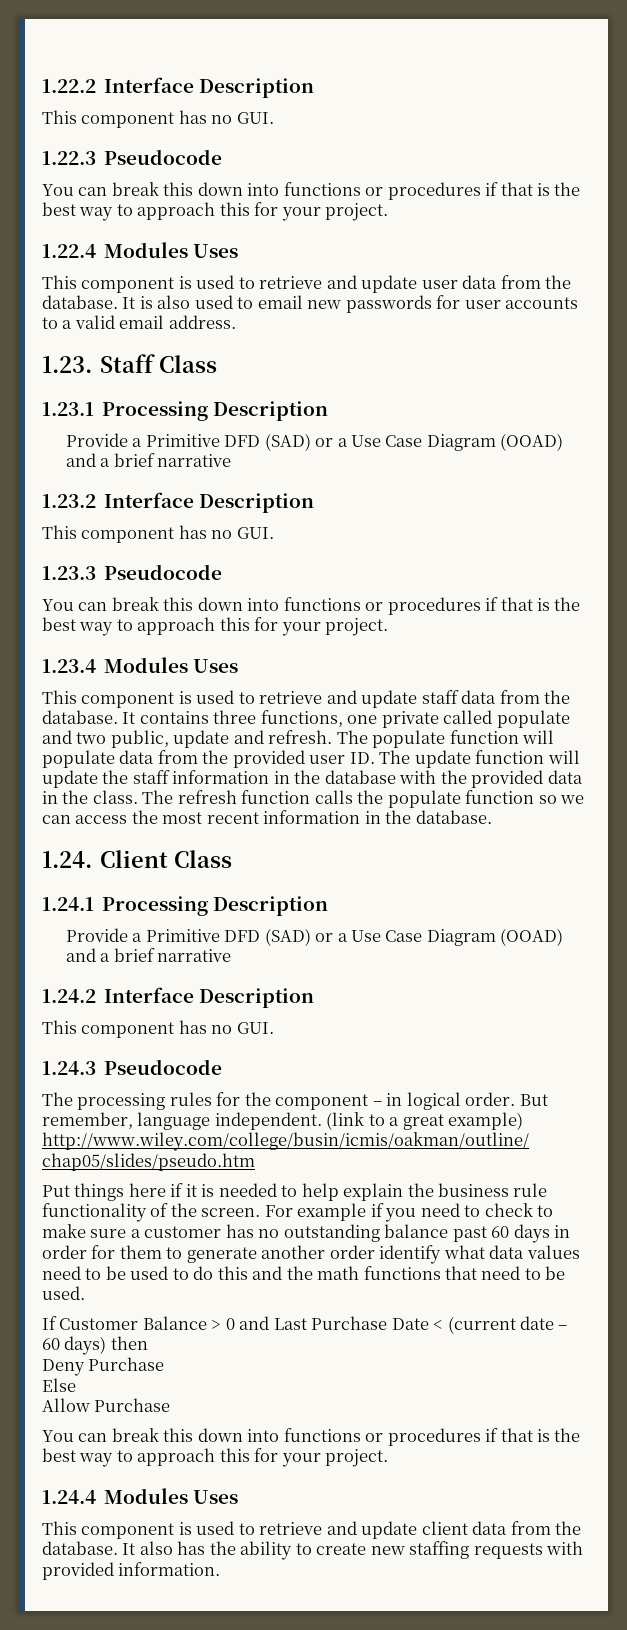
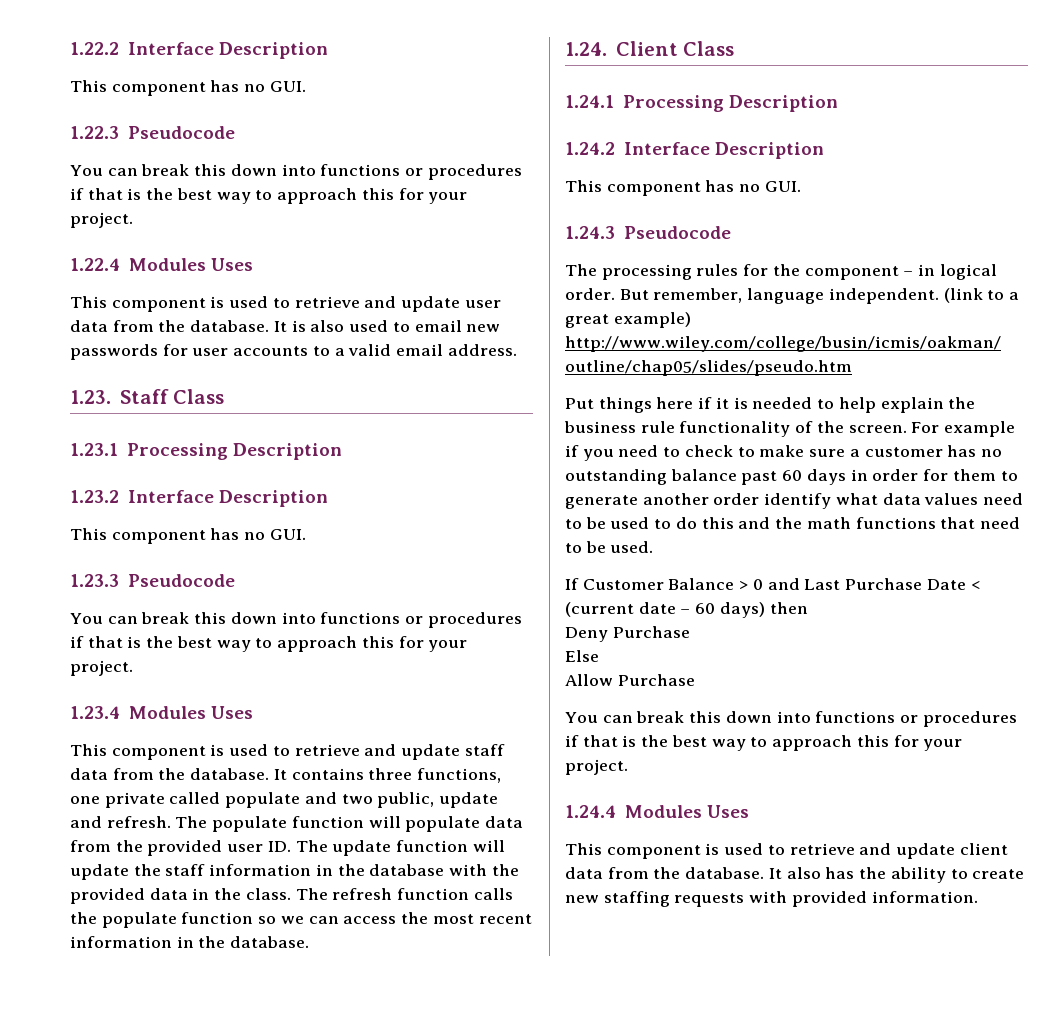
[65,433,564,451] [65,453,232,467] // Provide a Primitive DFD (SAD) or a Use Case Diagram (OOAD) and a brief narrative -> (342, 451) none
[65,928,564,946] [65,948,232,962] // Provide a Primitive DFD (SAD) or a Use Case Diagram (OOAD) and a brief narrative -> (838, 103) none

